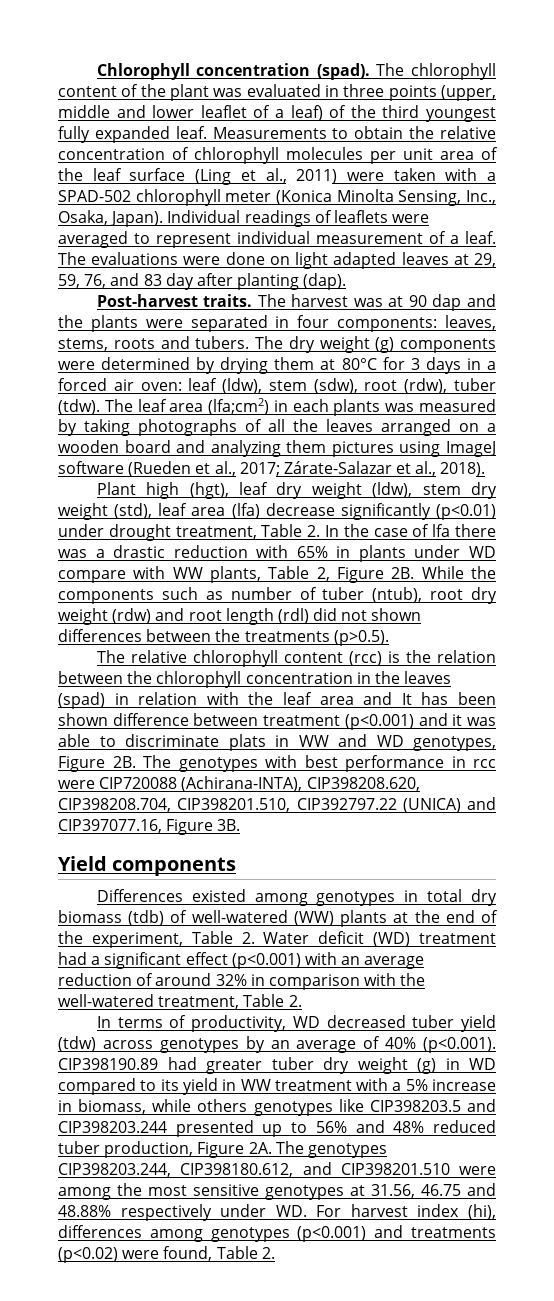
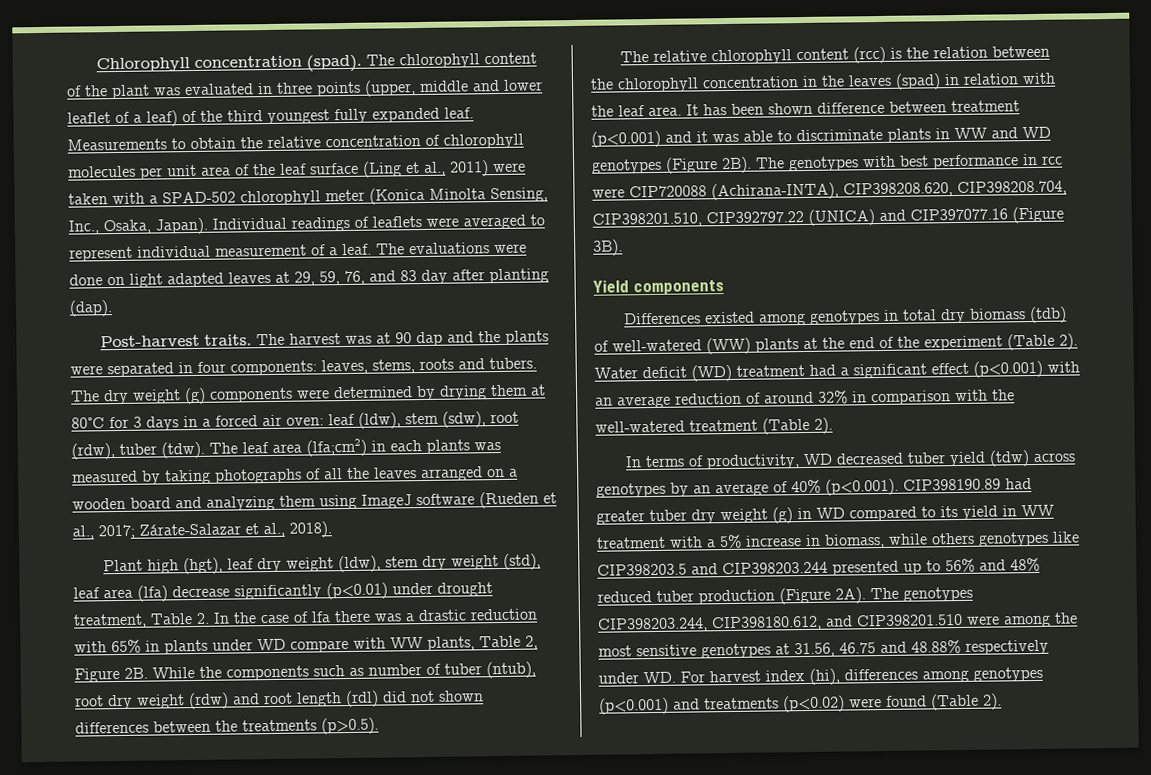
[331,441,394,457] pictures -> (316, 501) none
[319,692,393,705] area and -> [648,106,682,117] area.
[228,734,266,751] plats -> [887,128,931,143] plants
[413,736,496,751] [58,756,136,772] genotypes, Figure 2B. -> [592,156,752,174] genotypes (Figure 2B).
[58,819,241,835] CIP397077.16, Figure 3B. -> [910,206,1064,224] [593,239,623,256] CIP397077.16 (Figure 3B).
[91,931,255,948] experiment, Table 2. -> [924,333,1078,351] experiment (Table 2).
[158,994,302,1009] treatment, Table 2. -> [689,417,833,435] treatment (Table 2).
[104,1141,272,1158] production, Figure 2A. -> [698,587,866,605] production (Figure 2A).
[163,1246,275,1261] found, Table 2. -> [886,693,1002,711] found (Table 2).

